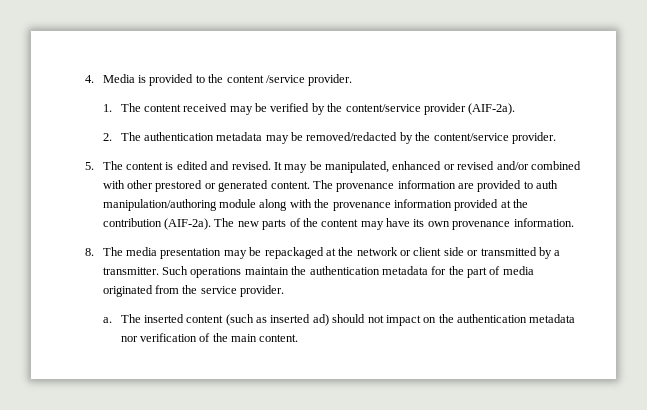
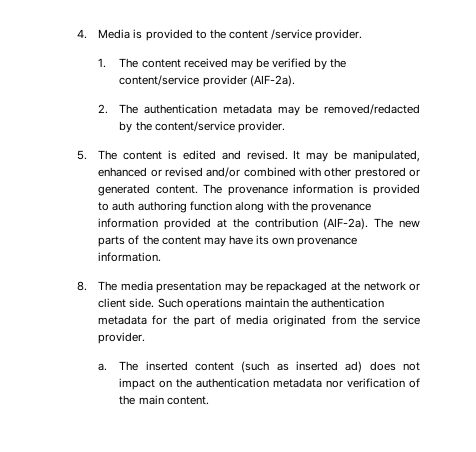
[458,183,475,189] are -> [358,184,368,194] is
[102,199,257,211] manipulation/authoring module -> [137,201,232,213] authoring function
[443,247,561,259] [102,267,159,275] side or transmitted by a transmitter. -> [129,298,155,308] side.
[332,314,366,323] should -> [369,361,396,371] does

